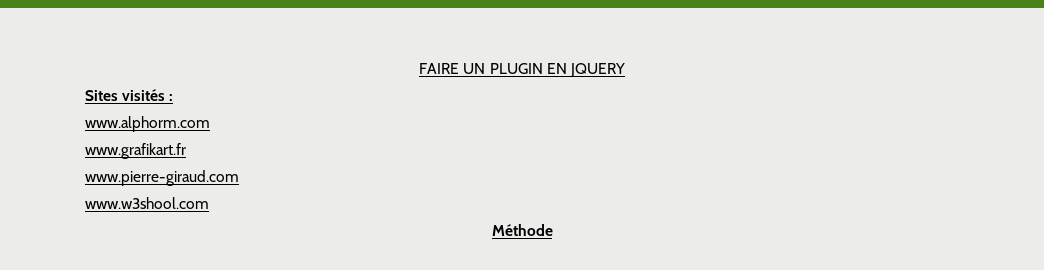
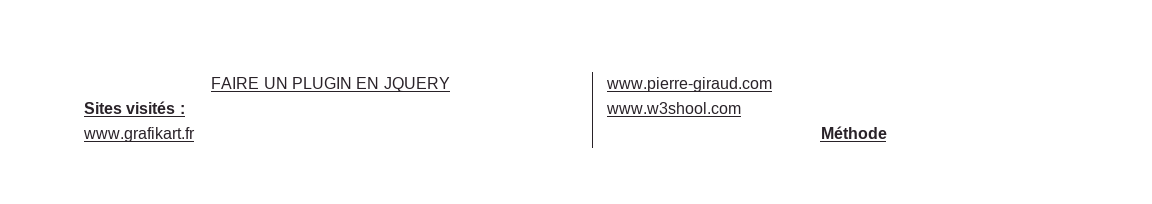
[85,116,210,132] // www.alphorm.com -> (185, 109) none

